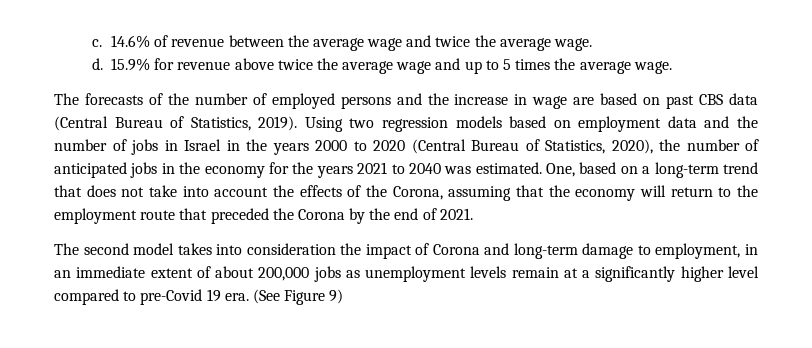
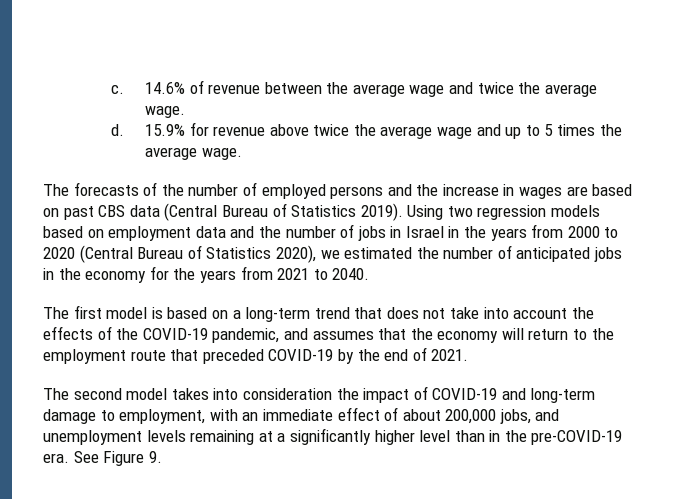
[532,96,568,109] wage -> [519,187,563,199] wages
[190,117,251,131] Statistics, -> [291,205,357,217] Statistics
(309, 149) none -> [531,224,564,238] from
[545,139,653,154] Statistics, 2020), -> [206,245,413,263] Statistics 2020), we estimated
(353, 172) none -> [240,266,273,280] from
[408,162,576,177] 2040 was estimated. One, -> [332,268,370,280] [43,305,163,319] 2040. // The first model is
[392,186,512,201] Corona, assuming -> [142,328,374,343] COVID-19 pandemic, and assumes
[272,208,345,220] the Corona -> [268,349,334,361] COVID-19
[432,244,480,255] Corona -> [432,388,498,400] COVID-19
[744,244,758,255] in -> [209,409,238,421] with
[150,268,193,278] extent -> [337,407,380,421] effect
[313,266,360,282] jobs as -> [499,409,560,424] jobs, and
[511,267,559,278] remain -> [190,430,255,445] remaining
[54,289,344,305] compared to pre-Covid 19 era. (See Figure 9) -> [454,430,623,445] [43,451,162,466] than in the pre-COVID-19 era. See Figure 9.

